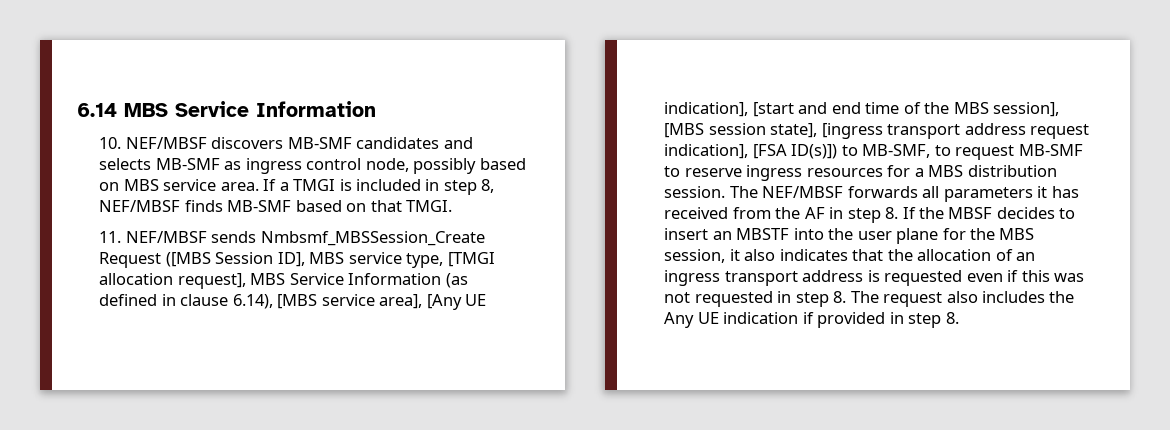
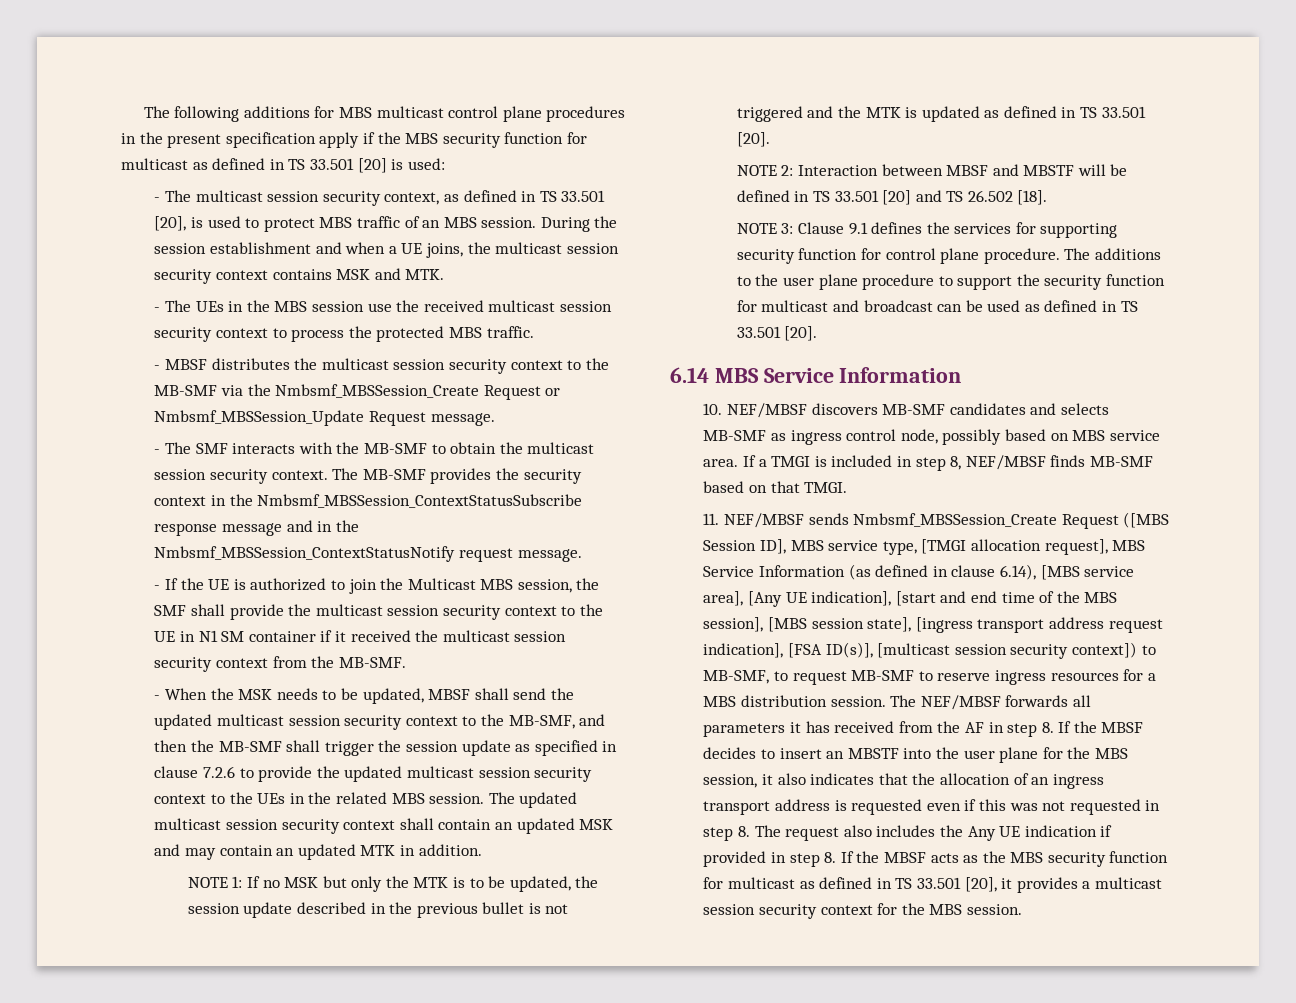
(77, 110) none -> [143,106,626,122] [121,132,587,148] [121,158,445,173] [154,190,606,206] [154,216,618,232] [154,242,619,258] [154,268,445,284] [154,300,612,312] [154,326,534,342] [154,358,609,374] [154,384,561,400] [154,410,495,426] [154,442,595,454] [154,468,582,484] [154,494,583,508] [154,520,359,536] [154,546,582,562] [154,578,600,594] [154,604,603,620] [154,630,567,642] [154,656,406,672] [154,688,574,704] [154,714,606,730] [154,740,618,756] [154,766,593,782] [154,792,578,808] [154,818,614,834] [154,844,482,860] [187,876,599,892] [187,902,569,918] [736,106,1146,122] [736,132,770,147] [736,164,1128,176] [736,190,1048,205] [736,222,1118,238] [736,248,1161,264] [736,274,1166,290] [736,300,1138,312] [736,326,818,341] The following additions for MBS multicast control plane procedures in the present specification apply if the MBS security function for multicast as defined in TS 33.501 [20] is used: // - The multicast session security context, as defined in TS 33.501 [20], is used to protect MBS traffic of an MBS session. During the session establishment and when a UE joins, the multicast session security context contains MSK and MTK. // - The UEs in the MBS session use the received multicast session security context to process the protected MBS traffic. // - MBSF distributes the multicast session security context to the MB-SMF via the Nmbsmf_MBSSession_Create Request or Nmbsmf_MBSSession_Update Request message. // - The SMF interacts with the MB-SMF to obtain the multicast session security context. The MB-SMF provides the security context in the Nmbsmf_MBSSession_ContextStatusSubscribe response message and in the Nmbsmf_MBSSession_ContextStatusNotify request message. // - If the UE is authorized to join the Multicast MBS session, the SMF shall provide the multicast session security context to the UE in N1 SM container if it received the multicast session security context from the MB-SMF. // - When the MSK needs to be updated, MBSF shall send the updated multicast session security context to the MB-SMF, and then the MB-SMF shall trigger the session update as specified in clause 7.2.6 to provide the updated multicast session security context to the UEs in the related MBS session. The updated multicast session security context shall contain an updated MSK and may contain an updated MTK in addition. // NOTE 1: If no MSK but only the MTK is to be updated, the session update described in the previous bullet is not triggered and the MTK is updated as defined in TS 33.501 [20]. // NOTE 2: Interaction between MBSF and MBSTF will be defined in TS 33.501 [20] and TS 26.502 [18]. // NOTE 3: Clause 9.1 defines the services for supporting security function for control plane procedure. The additions to the user plane procedure to support the security function for multicast and broadcast can be used as defined in TS 33.501 [20]. //
[791,144,838,159] ID(s)]) -> [825,642,1137,659] ID(s)], [multicast session security context])
(959, 318) none -> [840,851,1169,867] [703,877,1162,893] [703,903,1022,919] If the MBSF acts as the MBS security function for multicast as defined in TS 33.501 [20], it provides a multicast session security context for the MBS session.

